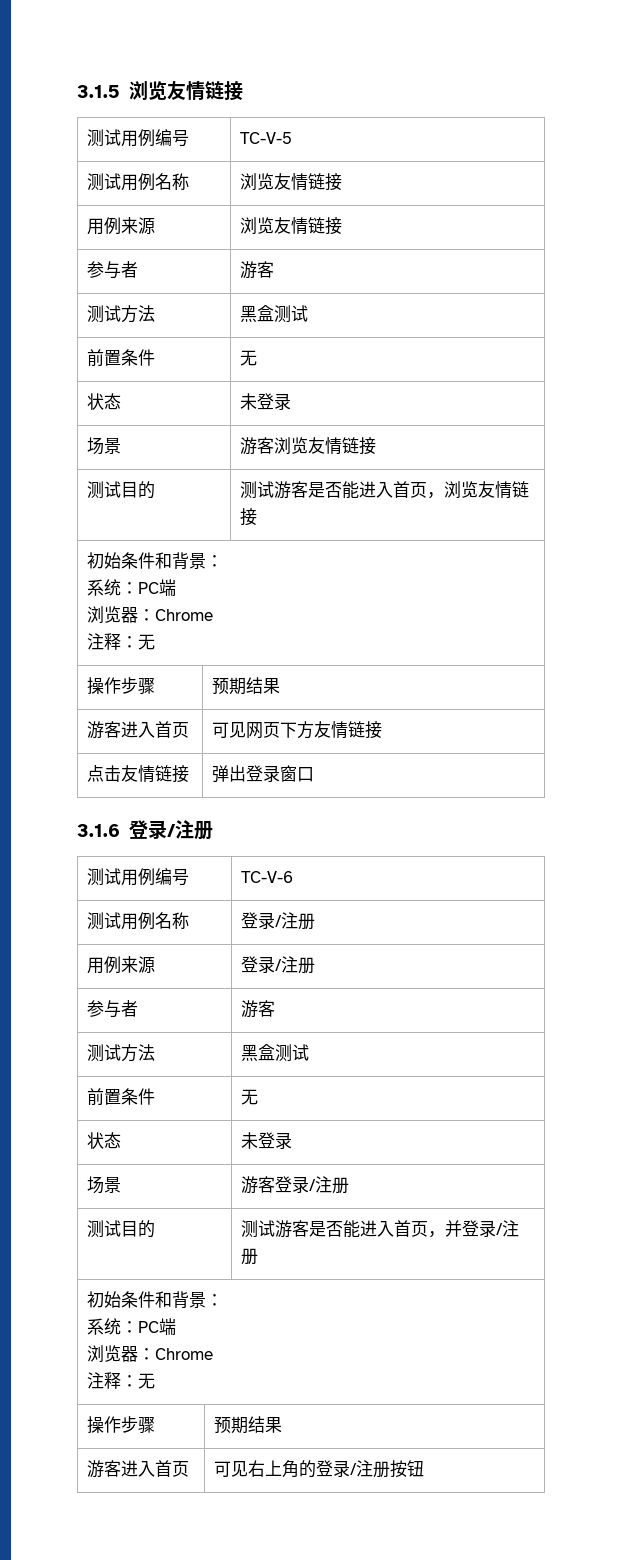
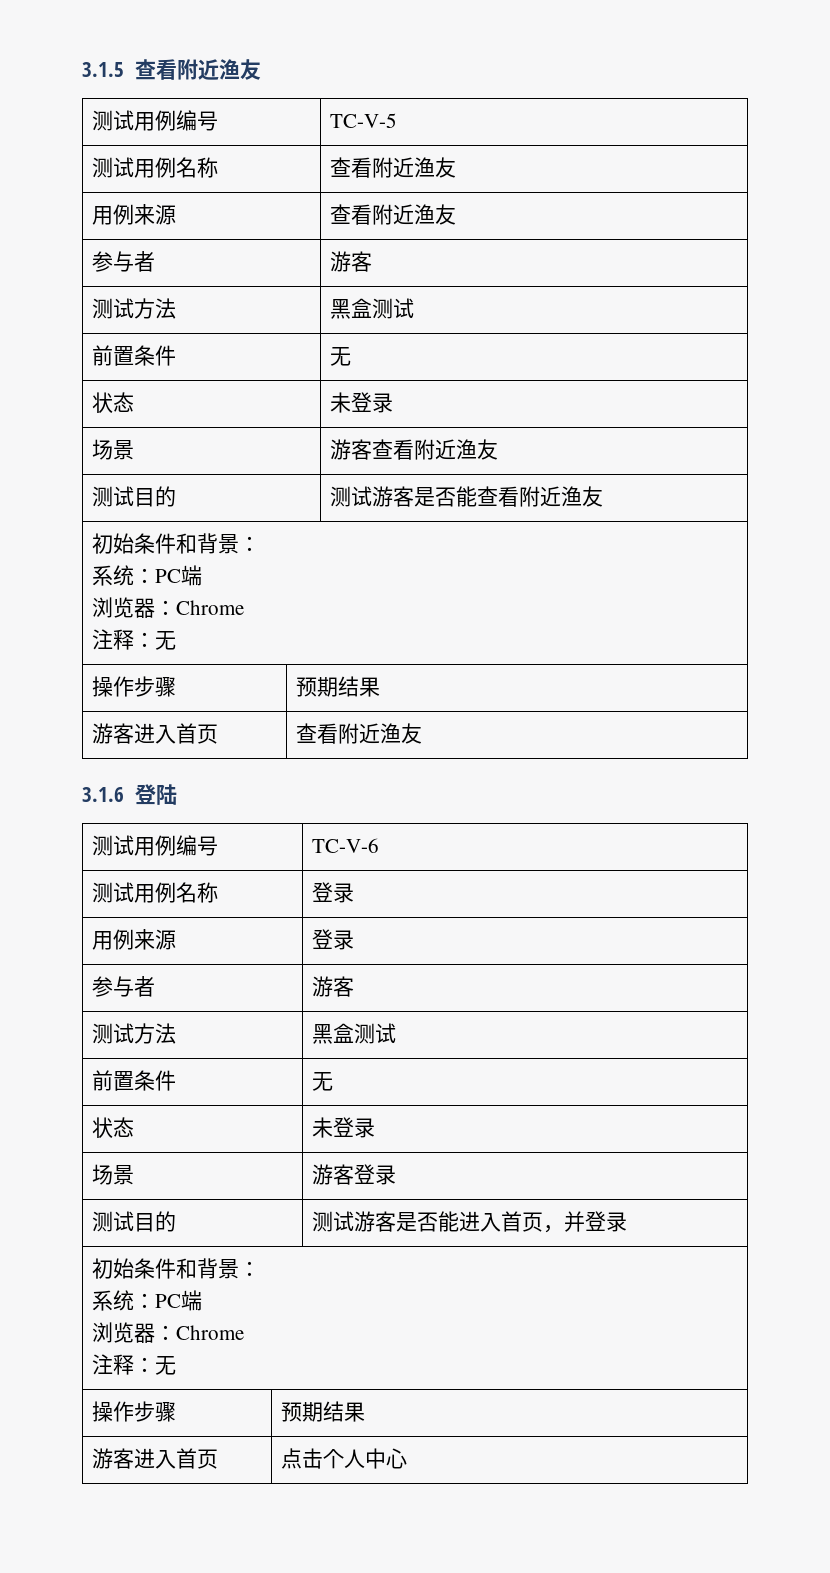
[128,81,243,101] 浏览友情链接 -> [134,59,261,80] 查看附近渔友
[239,173,342,191] [86,217,155,235] [239,217,342,235] 浏览友情链接 // 用例来源 | 浏览友情链接 -> [329,157,456,178] [91,204,176,225] [329,204,456,225] 查看附近渔友 // 用例来源 | 查看附近渔友
[273,437,376,455] [86,481,155,499] [239,481,529,499] [239,508,257,526] 浏览友情链接 // 测试目的 | 测试游客是否能进入首页，浏览友情链接 -> [371,439,498,460] [91,486,176,507] [329,486,603,507] 查看附近渔友 // 测试目的 | 测试游客是否能查看附近渔友
[211,721,382,739] [86,765,189,783] [211,765,314,783] 可见网页下方友情链接 // 点击友情链接 | 弹出登录窗口 -> [295,723,422,744] 查看附近渔友
[147,820,213,840] 录/注册 -> [155,784,177,805] 陆
[274,912,315,930] /注册 -> (354, 893) none
[274,956,315,974] /注册 -> (354, 940) none
[308,1176,349,1194] /注册 -> (396, 1175) none
[495,1220,519,1237] [240,1248,258,1265] /注册 -> (627, 1222) none
[213,1460,424,1478] 可见右上角的登录/注册按钮 -> [280,1448,407,1469] 点击个人中心

